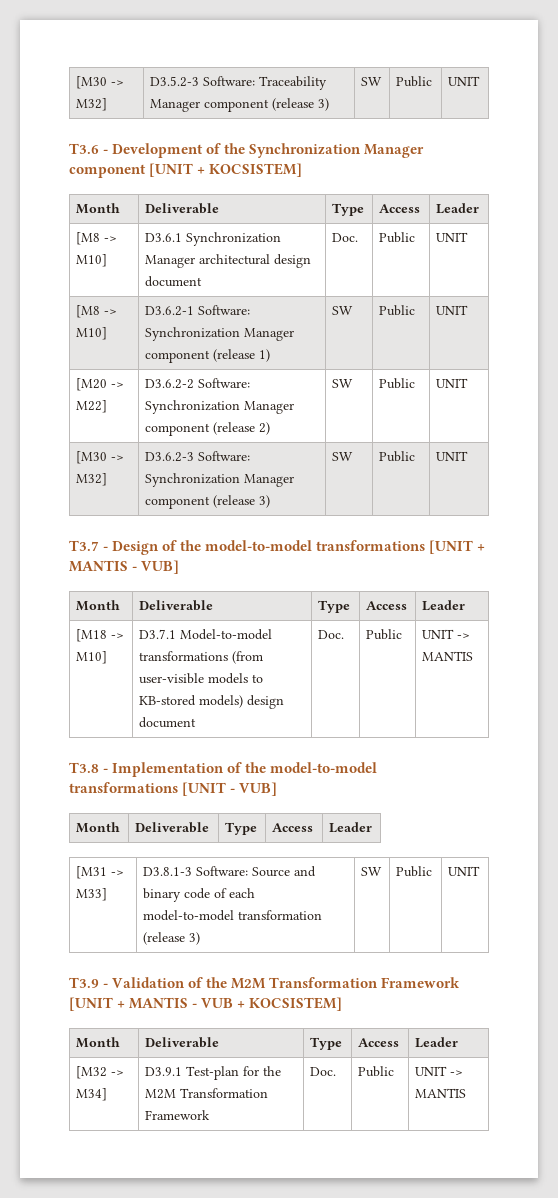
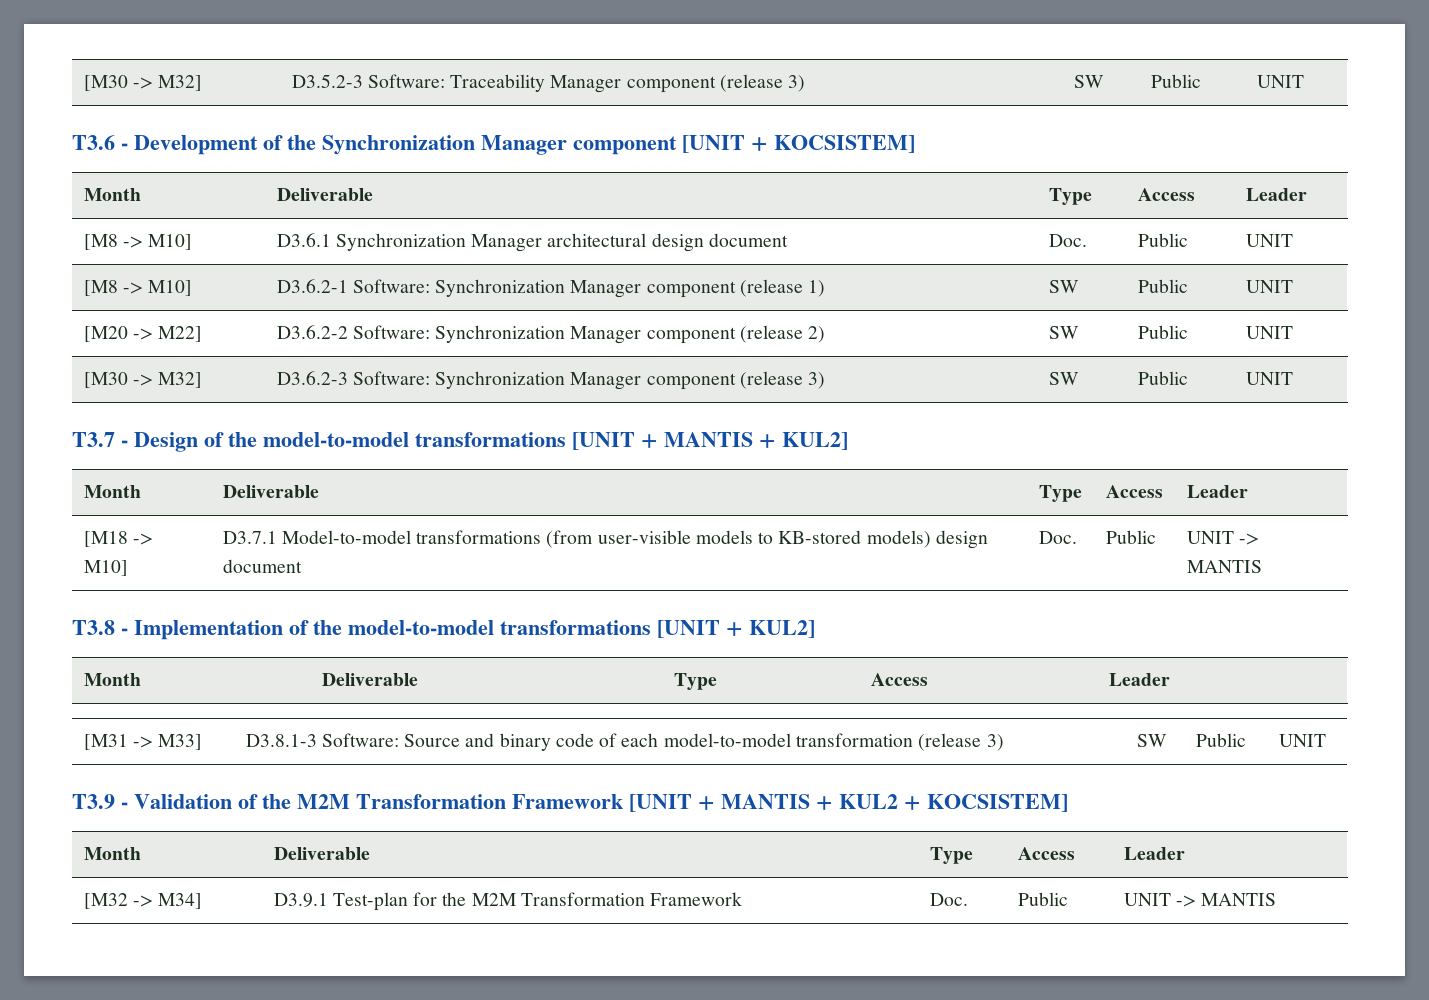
[132,560,180,574] - VUB] -> [759,432,848,450] + KUL2]
[230,782,278,796] - VUB] -> [726,620,815,638] + KUL2]
[192,998,234,1008] - VUB -> [816,794,898,810] + KUL2

